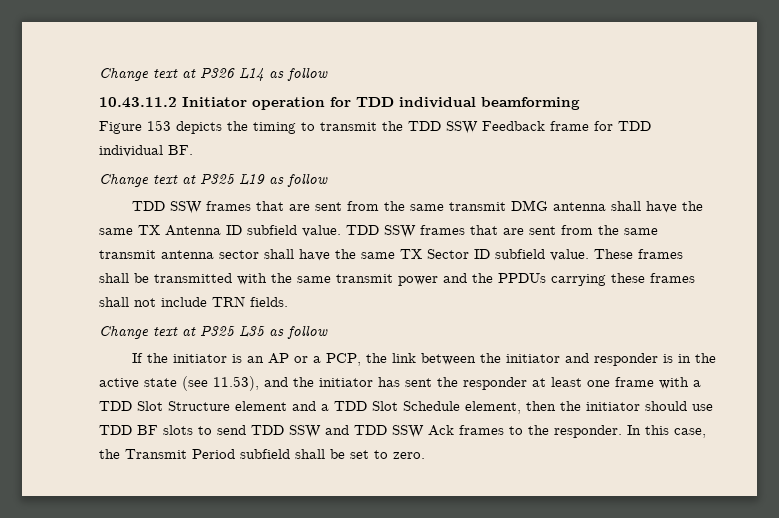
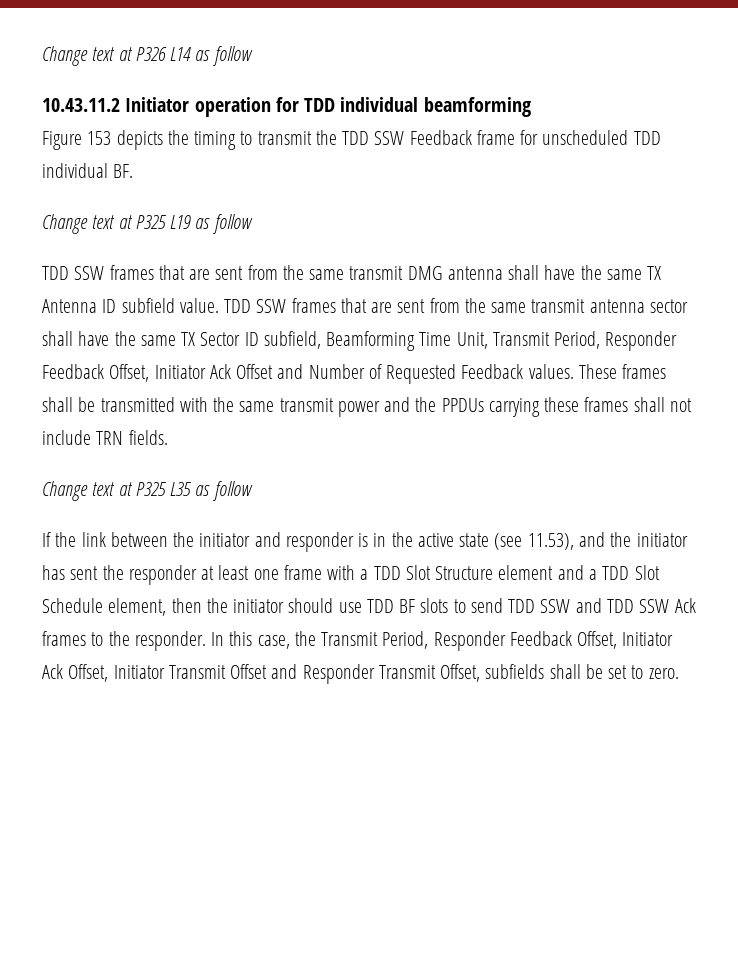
(613, 126) none -> [542,130,629,145] unscheduled
[495,249,589,261] subfield value. -> [263,331,678,351] [42,364,574,384] subfield, Beamforming Time Unit, Transmit Period, Responder Feedback Offset, Initiator Ack Offset and Number of Requested Feedback values.
[173,353,388,366] initiator is an AP or a PCP, the -> (77, 539) none
[192,449,290,459] Period subfield -> [382,631,674,651] [42,664,545,684] Period, Responder Feedback Offset, Initiator Ack Offset, Initiator Transmit Offset and Responder Transmit Offset, subfields

